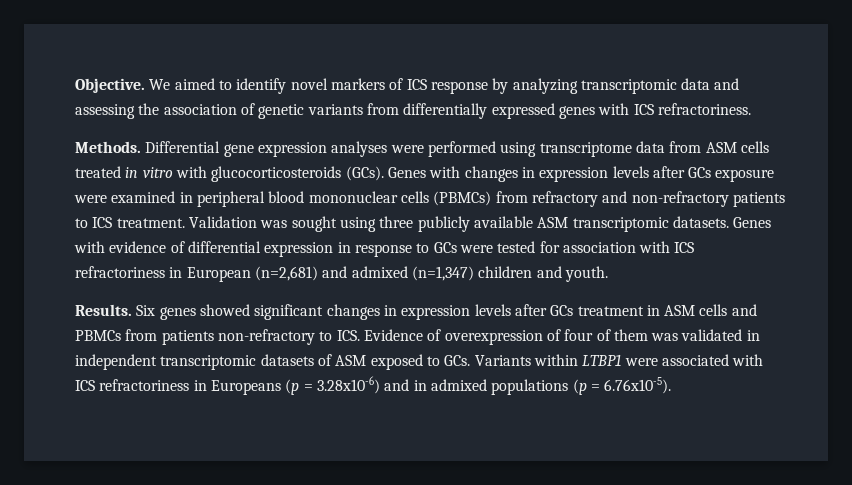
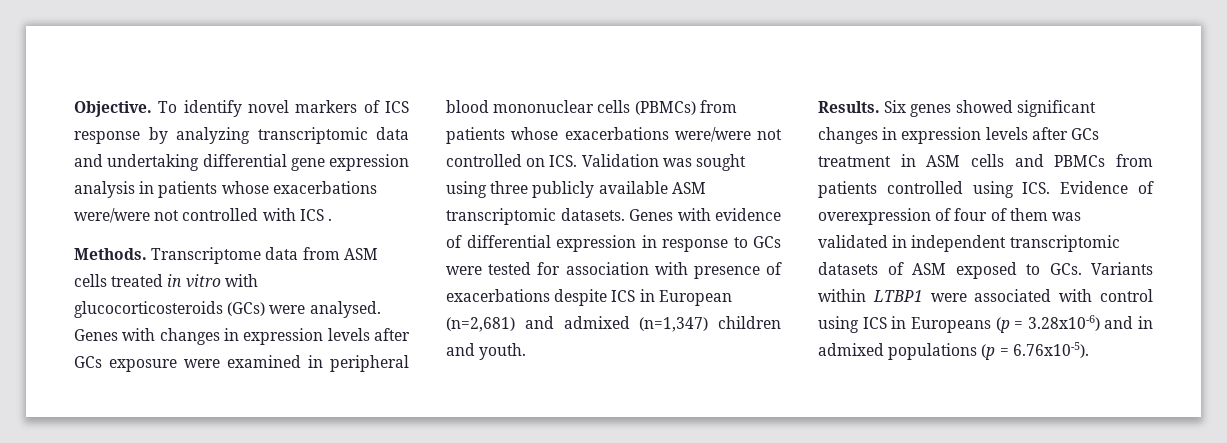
[149,78,232,90] We aimed to -> [158,101,178,113] To
[75,103,751,119] assessing the association of genetic variants from differentially expressed genes with ICS refractoriness. -> [107,154,409,171] [74,181,377,198] [74,208,332,223] undertaking differential gene expression analysis in patients whose exacerbations were/were not controlled with ICS .
[145,141,632,157] Differential gene expression analyses were performed using transcriptome -> [151,247,262,264] Transcriptome
[345,166,384,181] (GCs). -> [227,301,381,318] (GCs) were analysed.
[531,191,785,207] [75,217,185,228] refractory and non-refractory patients to ICS treatment. -> [446,127,782,144] [446,154,578,167] patients whose exacerbations were/were not controlled on ICS.
[674,242,695,253] [75,266,165,278] ICS refractoriness -> [693,262,782,279] [446,289,636,306] presence of exacerbations despite ICS
[217,329,333,345] non-refractory to -> [886,181,1014,198] controlled using
[75,379,190,391] ICS refractoriness -> [1100,289,1153,302] [818,316,887,333] control using ICS

